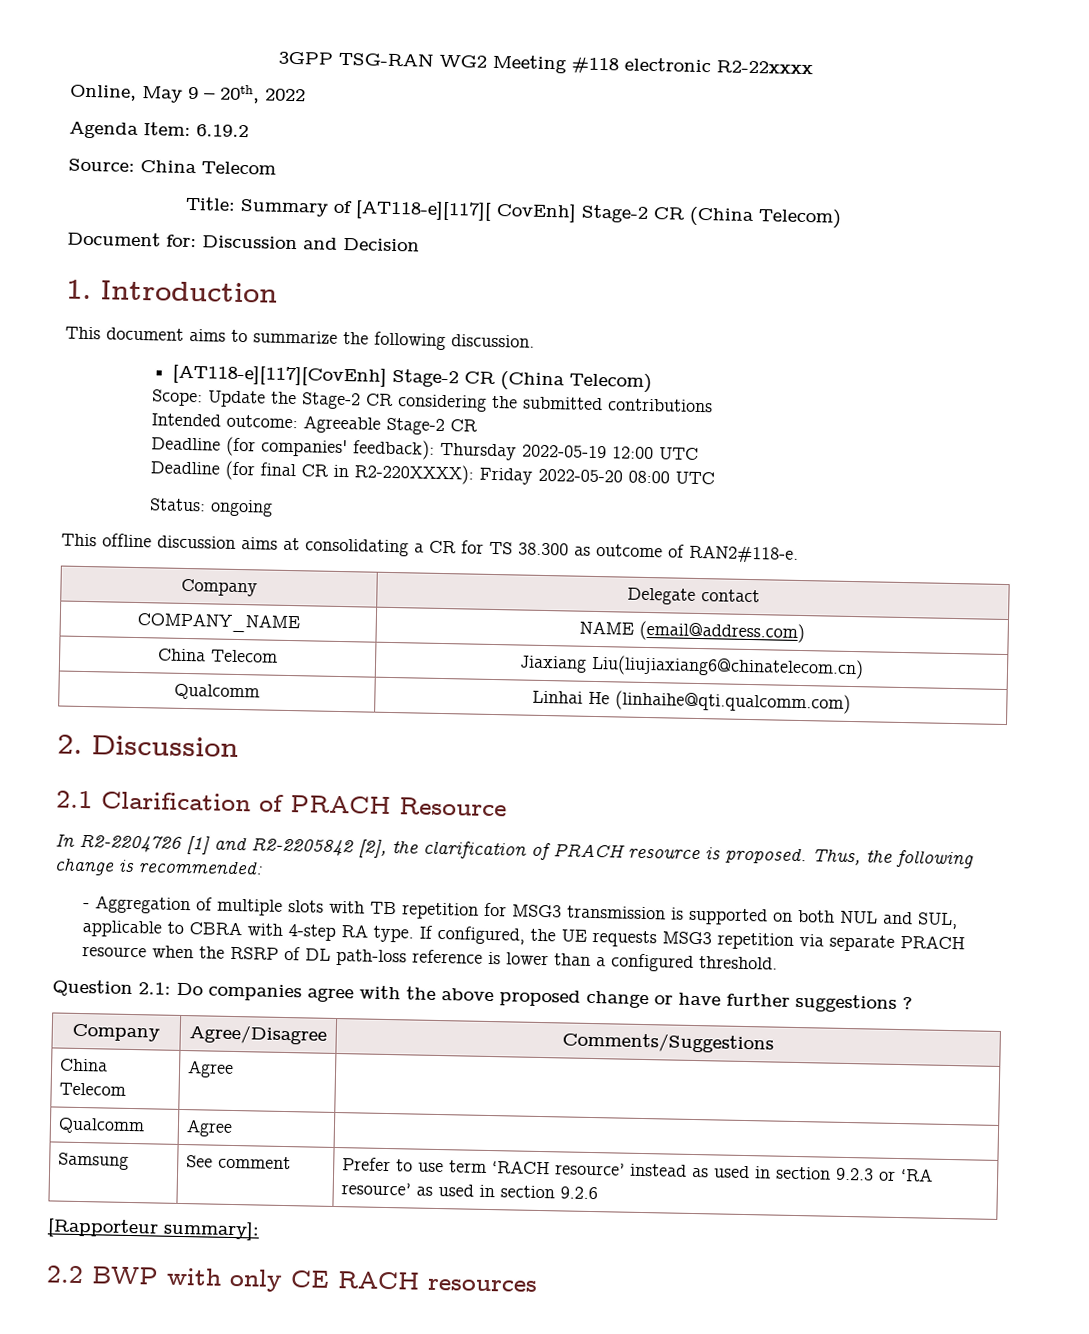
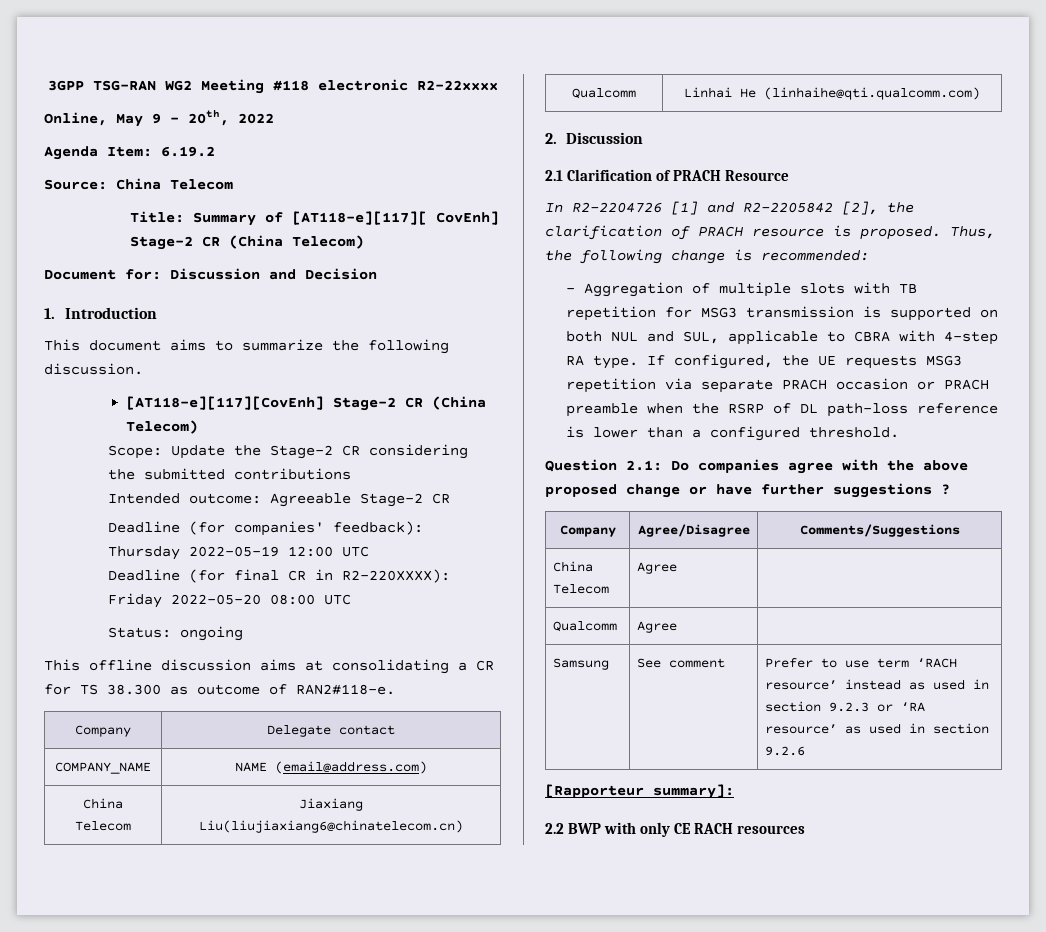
[82,946,148,958] resource -> [836,378,990,390] [566,403,639,417] occasion or PRACH preamble

